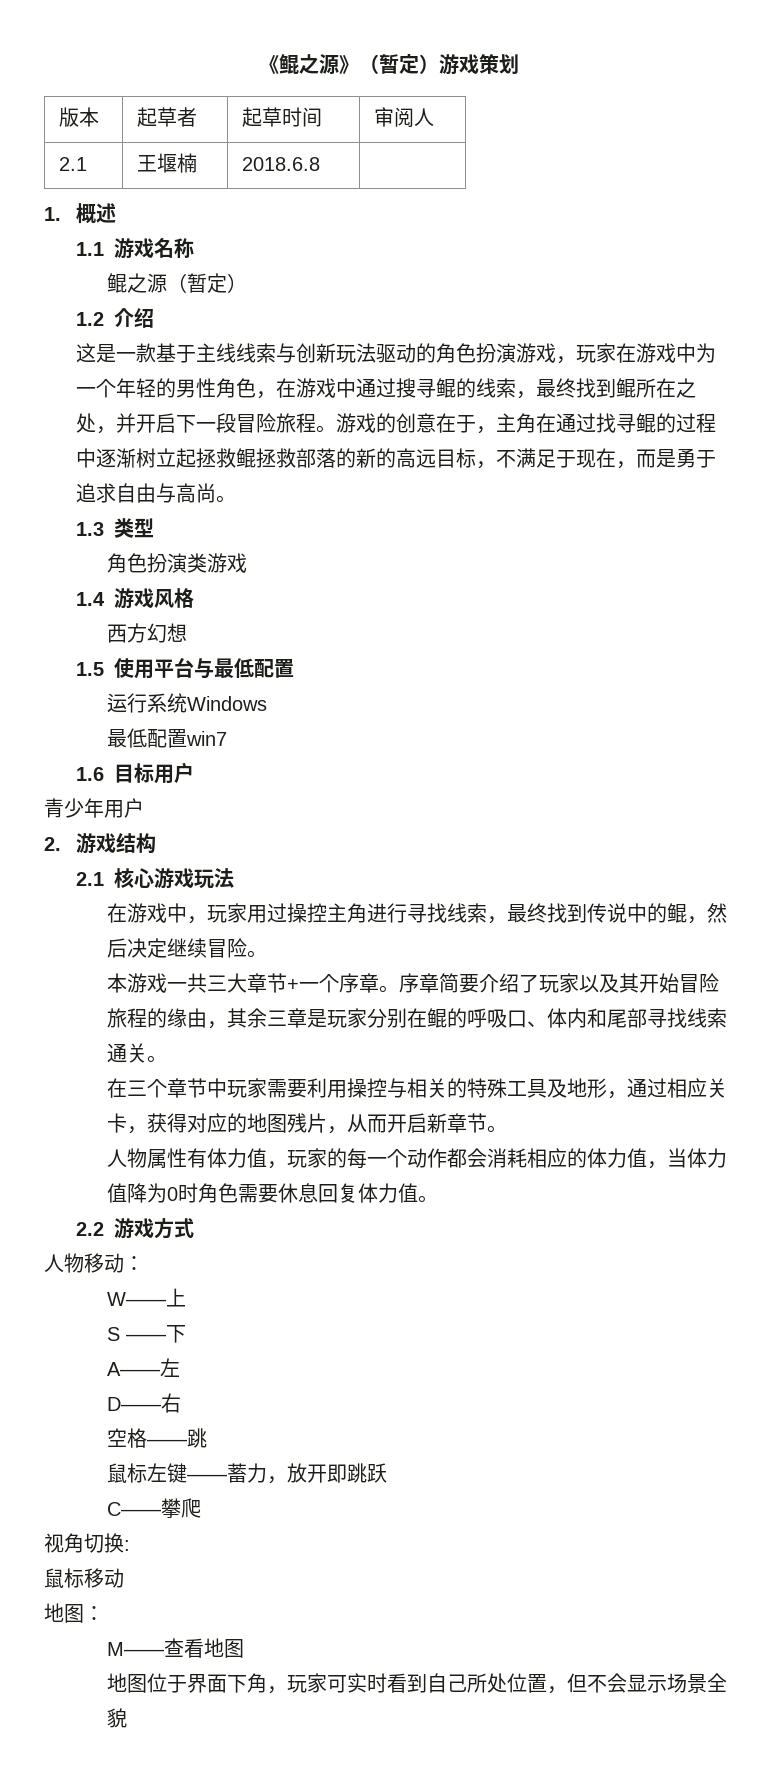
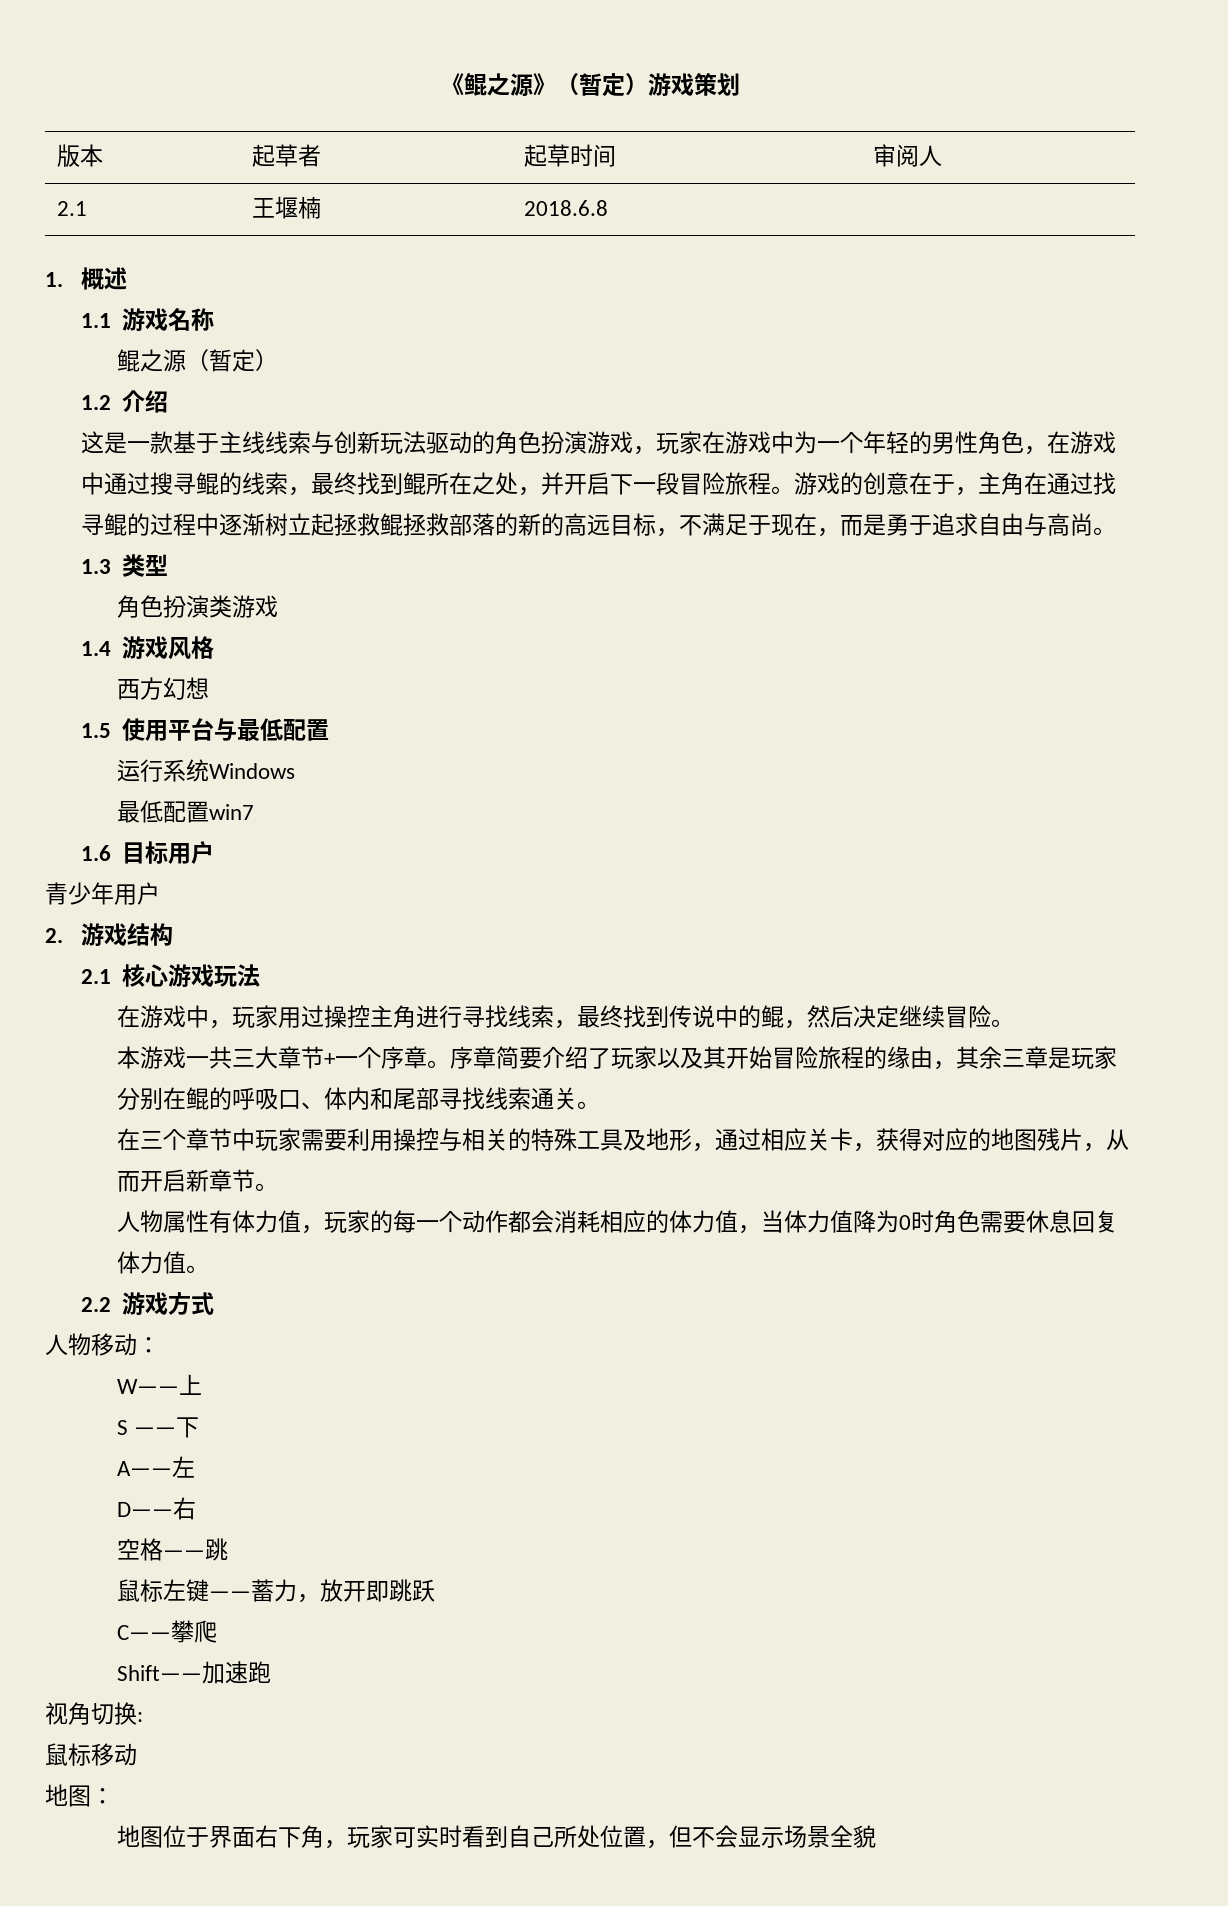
(202, 1508) none -> [116,1661,271,1684] // Shift——加速跑
[107,1638,245,1658] // M——查看地图 -> (114, 1796) none
(228, 1683) none -> [254,1825,278,1848] 右

